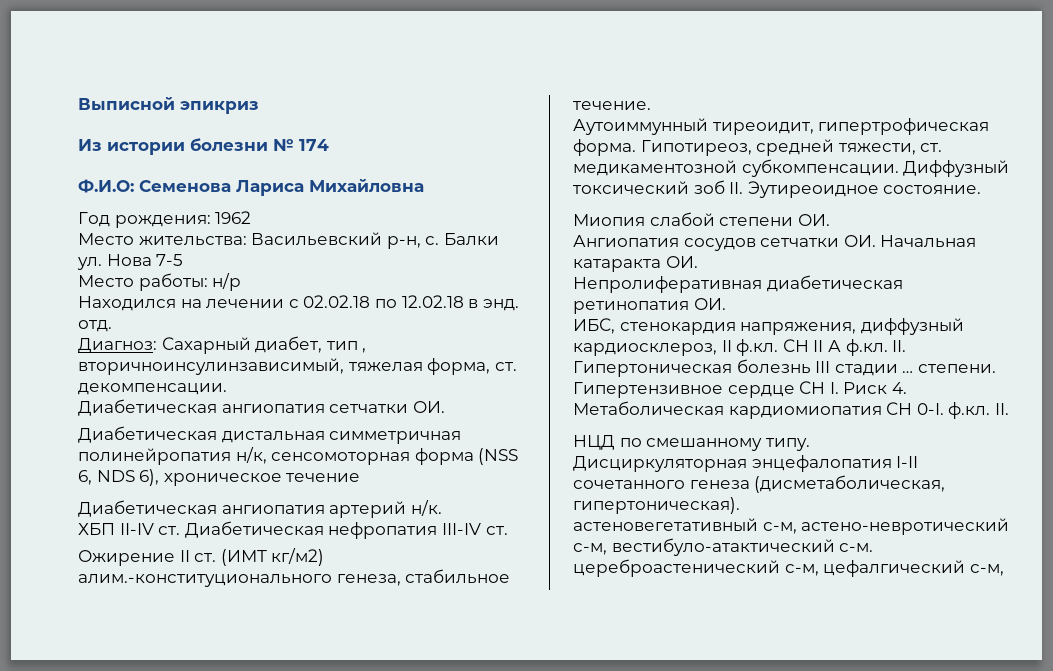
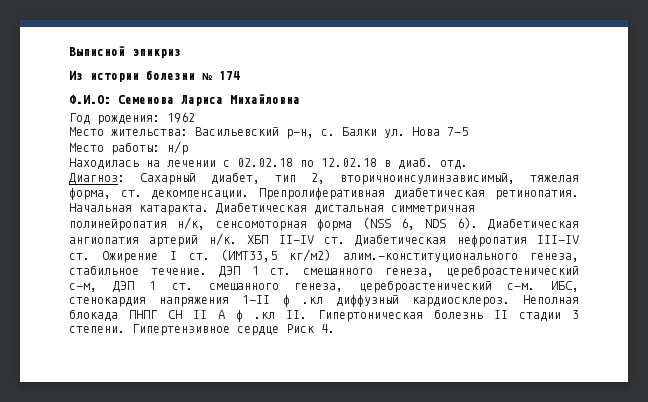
[78,296,176,311] Находился -> [69,158,139,170] Находилась
[482,299,519,311] энд. -> [398,157,433,170] диаб.
[362,348,367,353] , -> [311,173,325,184] 2,
[78,399,445,416] // Диабетическая ангиопатия сетчатки ОИ. // -> [258,187,579,200] [69,203,209,215] Препролиферативная диабетическая ретинопатия. Начальная катаракта.
[139,469,361,486] 6), хроническое течение // -> [456,217,478,229] 6).
(442, 508) // -> (237, 239) none
[78,549,267,566] // Ожирение II ст. (ИМТ -> [101,249,278,263] Ожирение I ст. (ИМТ33,5
[573,118,990,135] [573,139,943,156] [573,159,1010,177] [573,180,982,198] [573,212,830,226] [573,235,977,251] [573,256,698,272] [573,275,903,293] [573,298,726,314] [573,318,964,335] [573,339,779,356] // Аутоиммунный тиреоидит, гипертрофическая форма. Гипотиреоз, средней тяжести, ст. медикаментозной субкомпенсации. Диффузный токсический зоб II. Эутиреоидное состояние. // Миопия слабой степени ОИ. // Ангиопатия сосудов сетчатки ОИ. Начальная катаракта ОИ. // Непролиферативная диабетическая ретинопатия ОИ. // ИБС, стенокардия напряжения, диффузный кардиосклероз, II ф.кл. -> [218,265,579,278] [69,280,579,293] [69,295,579,307] [69,309,158,322] ДЭП 1 ст. смешанного генеза, цереброастенический с-м, ДЭП 1 ст. смешанного генеза, цереброастенический с-м. ИБС, стенокардия напряжения 1-II ф .кл диффузный кардиосклероз. Неполная блокада ПНПГ
[845,339,888,356] ф.кл. -> [236,310,275,322] ф .кл
[815,361,996,376] [573,381,907,398] [573,401,1009,419] [573,435,810,451] [573,455,919,472] [573,475,946,493] [573,497,740,514] [573,518,1010,535] [573,538,874,556] [573,559,1004,577] III стадии … степени. Гипертензивное сердце СН I. Риск 4. Метаболическая кардиомиопатия СН 0-I. ф.кл. II. // НЦД по смешанному типу. // Дисциркуляторная энцефалопатия I-II сочетанного генеза (дисметаболическая, гипертоническая). // астеновегетативный с-м, астено-невротический с-м, вестибуло-атактический с-м. цереброастенический с-м, цефалгический с-м, -> [494,310,579,322] [69,324,335,336] II стадии 3 степени. Гипертензивное сердце Риск 4.

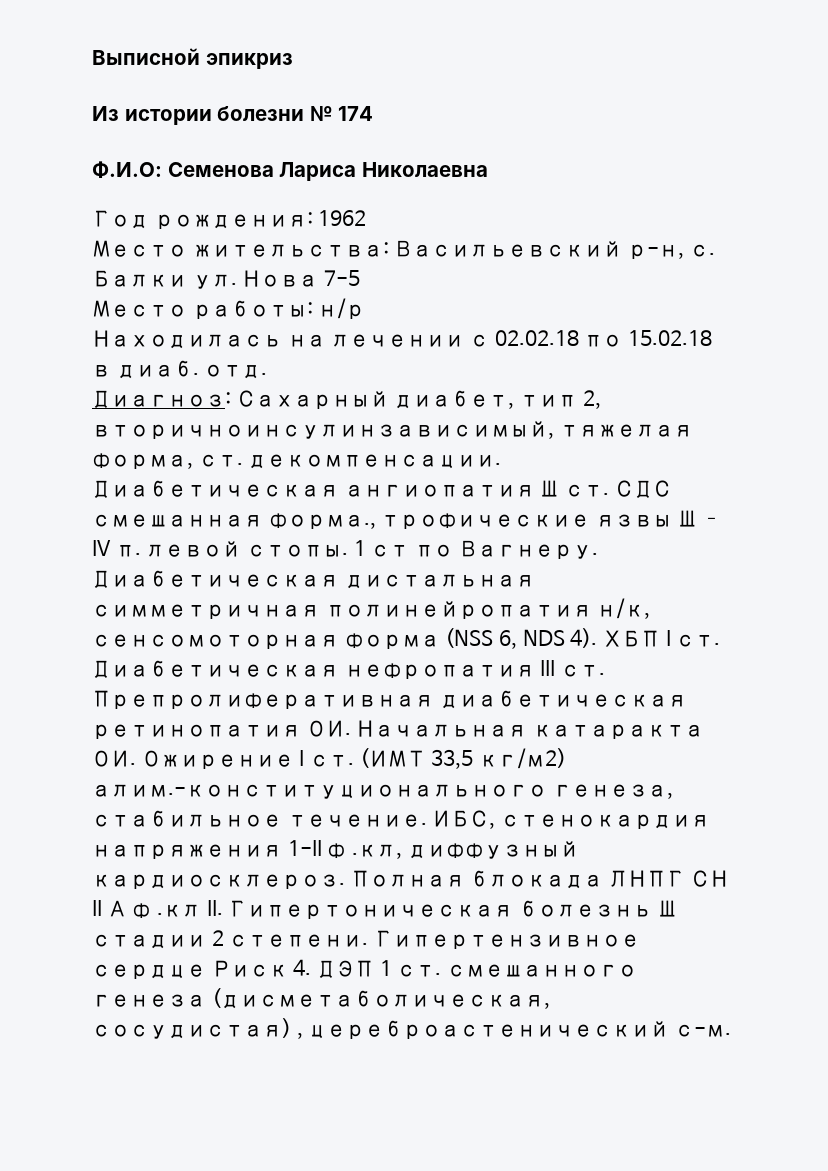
[230,94,300,104] Михайловна -> [361,162,488,177] Николаевна
[321,158,377,167] 12.02.18 -> [628,330,713,346] 15.02.18
[258,187,579,200] [69,203,209,215] Препролиферативная диабетическая ретинопатия. Начальная катаракта. -> [92,480,672,498] [92,510,722,529] [92,540,598,559] Диабетическая ангиопатия Ш ст. СДС смешанная форма., трофические язвы Ш – IV п. левой стопы. 1 ст по Вагнеру.
[456,217,579,231] [69,233,579,247] [69,253,90,260] 6). Диабетическая ангиопатия артерий н/к. ХБП II-IV ст. Диабетическая нефропатия III-IV ст. -> [570,628,721,648] [92,660,606,679] [92,690,687,709] [92,720,705,739] [92,750,136,767] 4). ХБП I ст. Диабетическая нефропатия III ст. Препролиферативная диабетическая ретинопатия ОИ. Начальная катаракта ОИ.
[221,249,278,262] (ИМТ33,5 -> [359,748,474,769] (ИМТ 33,5
[218,265,579,278] [69,280,536,293] ДЭП 1 ст. смешанного генеза, цереброастенический с-м, ДЭП 1 ст. смешанного генеза, цереброастенический с-м. -> (427, 820) none
[302,297,324,304] .кл -> [352,844,403,859] .кл,
[523,295,579,304] [69,309,158,322] Неполная блокада ПНПГ -> [350,870,686,889] Полная блокада ЛНПГ
[494,310,579,322] II стадии 3 -> [657,900,677,917] [92,930,224,949] Ш стадии 2
(335, 328) none -> [317,960,638,978] [92,988,550,1009] [92,1018,732,1039] ДЭП 1 ст. смешанного генеза (дисметаболическая, сосудистая) , цереброастенический с-м.

